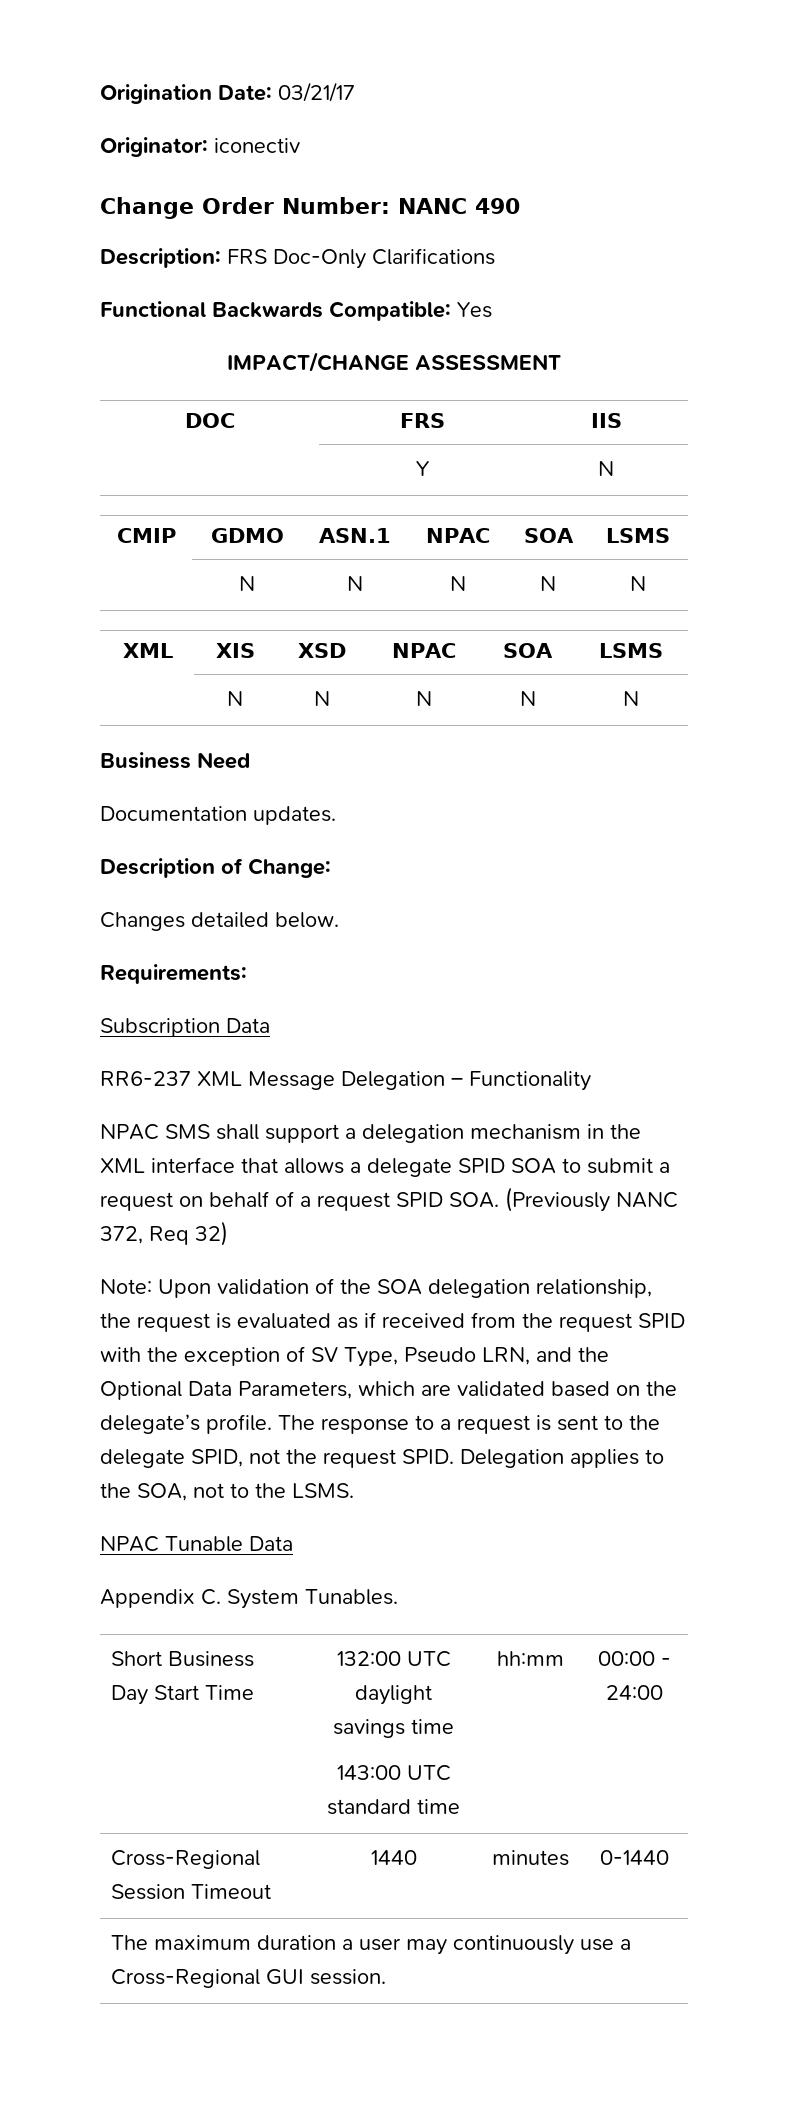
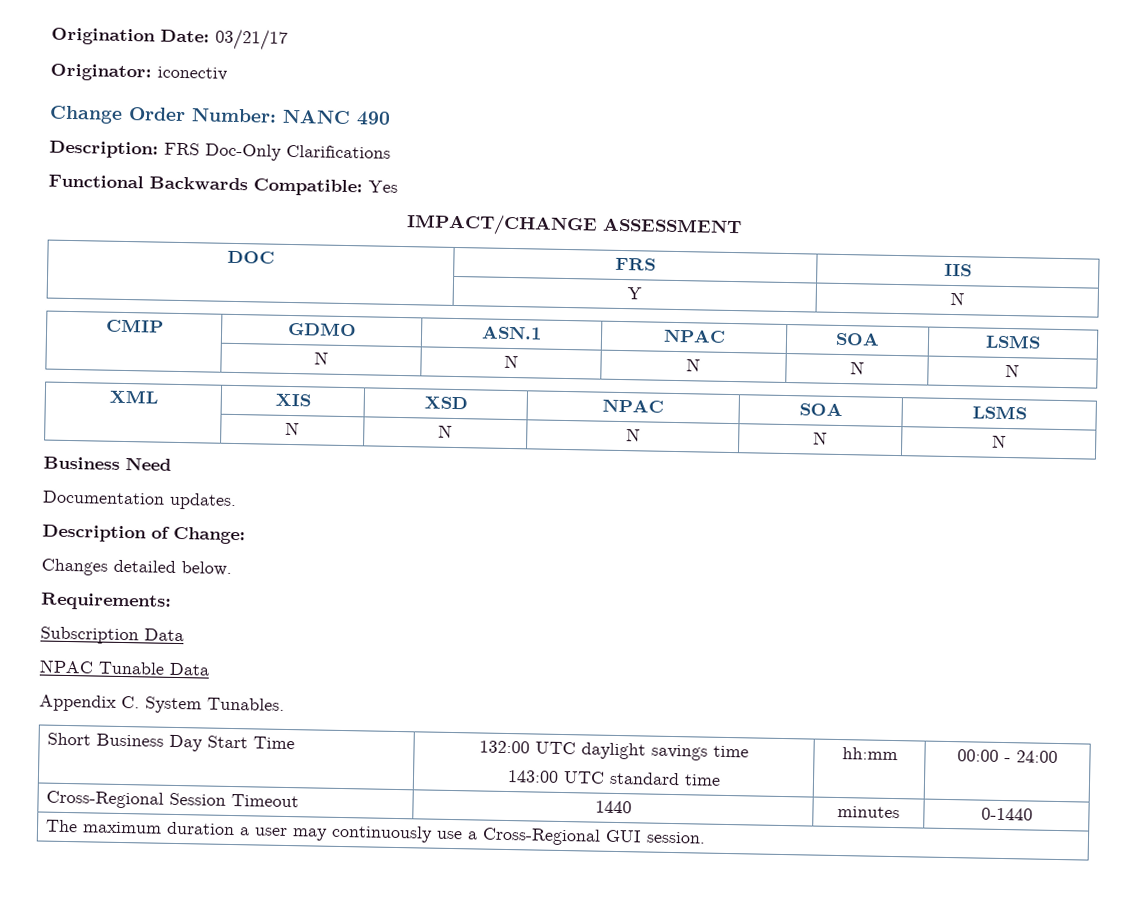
[100,1071,591,1091] [100,1124,641,1143] [100,1157,670,1177] [100,1187,678,1212] [100,1221,228,1246] [100,1278,652,1298] [100,1312,685,1332] [100,1346,609,1367] [100,1381,677,1400] [100,1414,660,1434] [100,1449,664,1468] [100,1483,354,1501] // RR6-237 XML Message Delegation – Functionality // NPAC SMS shall support a delegation mechanism in the XML interface that allows a delegate SPID SOA to submit a request on behalf of a request SPID SOA. (Previously NANC 372, Req 32) // Note: Upon validation of the SOA delegation relationship, the request is evaluated as if received from the request SPID with the exception of SV Type, Pseudo LRN, and the Optional Data Parameters, which are validated based on the delegate’s profile. The response to a request is sent to the delegate SPID, not the request SPID. Delegation applies to the SOA, not to the LSMS. -> (184, 635) none

